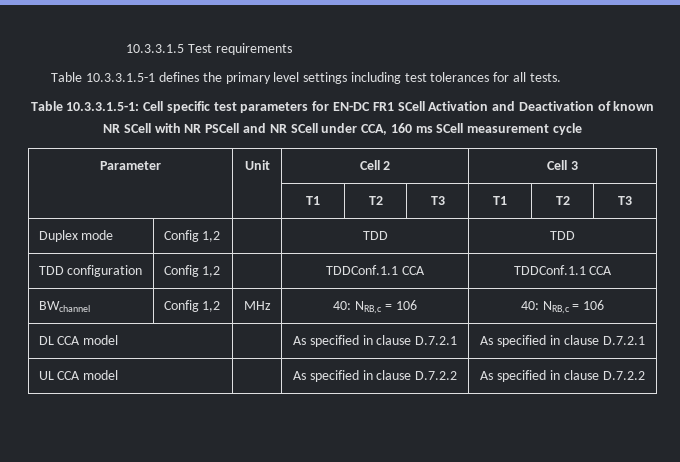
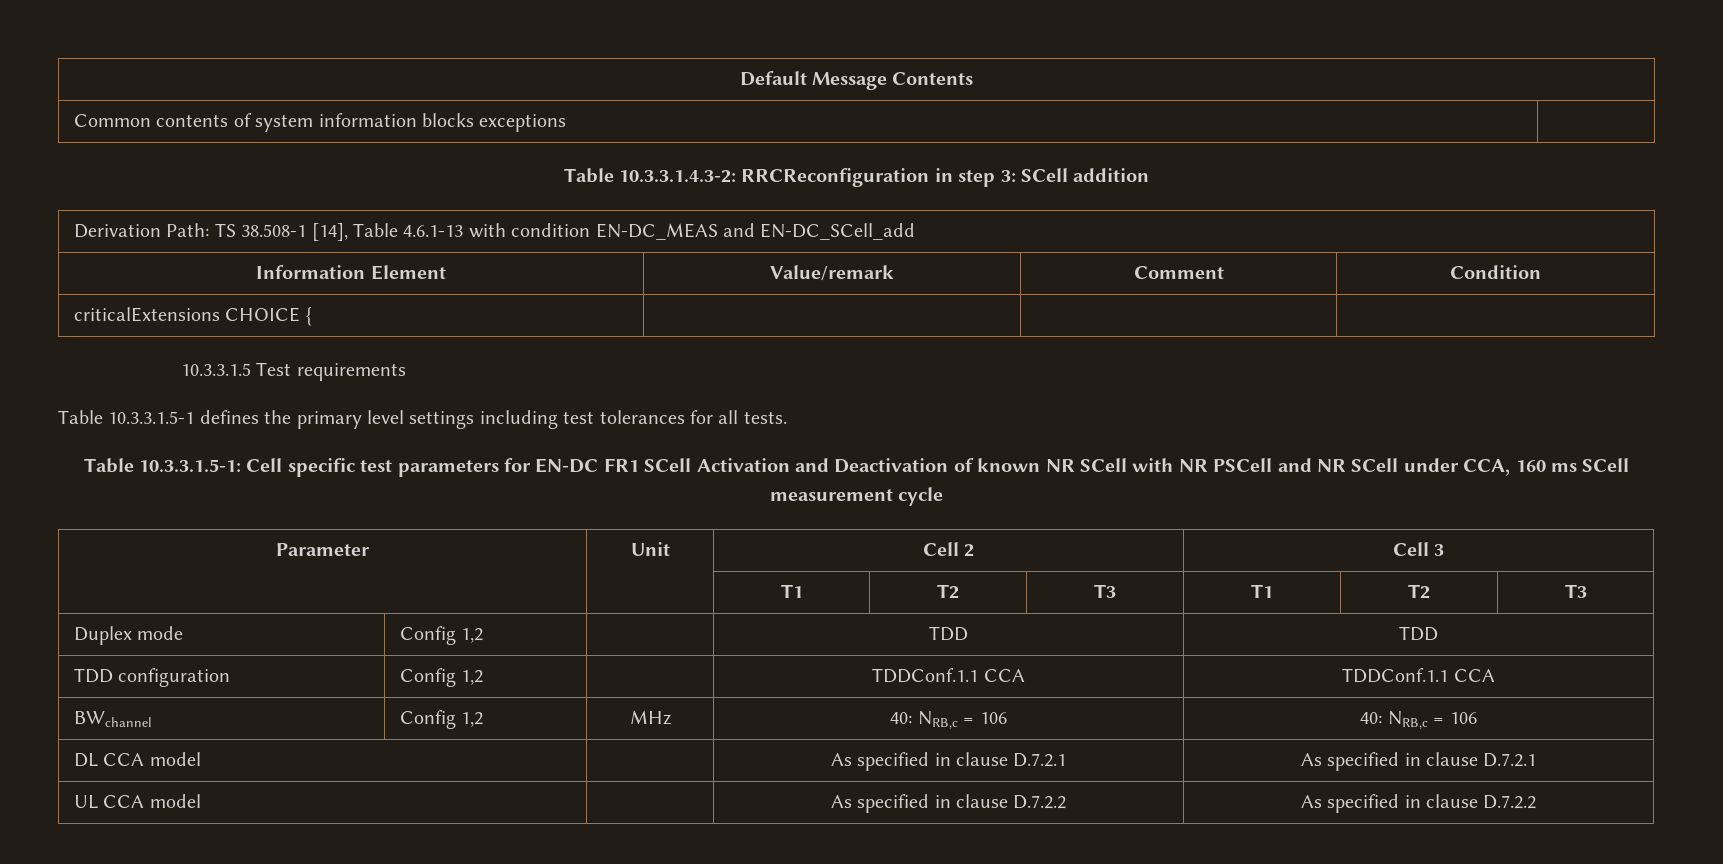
(126, 48) none -> [739,71,974,90] [73,113,567,132] [563,168,1150,187] [73,223,916,241] [256,265,446,280] [770,265,894,281] [1133,266,1224,279] [1450,265,1541,279] [73,307,312,326] Default Message Contents // Common contents of system information blocks exceptions | // Table 10.3.3.1.4.3-2: RRCReconfiguration in step 3: SCell addition // Derivation Path: TS 38.508-1 [14], Table 4.6.1-13 with condition EN-DC_MEAS and EN-DC_SCell_add // Information Element | Value/remark | Comment | Condition // criticalExtensions CHOICE { | | | //

